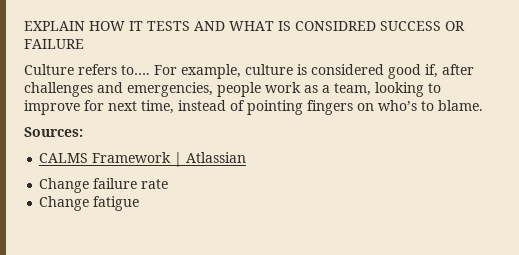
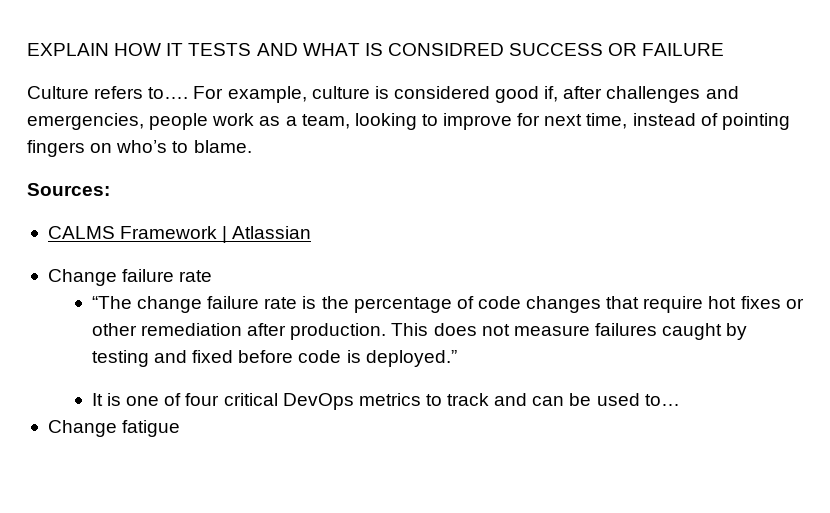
(169, 184) none -> [91,296,804,313] [91,323,748,340] [91,350,457,367] [91,393,680,410] // “The change failure rate is the percentage of code changes that require hot fixes or other remediation after production. This does not measure failures caught by testing and fixed before code is deployed.” // It is one of four critical DevOps metrics to track and can be used to…

